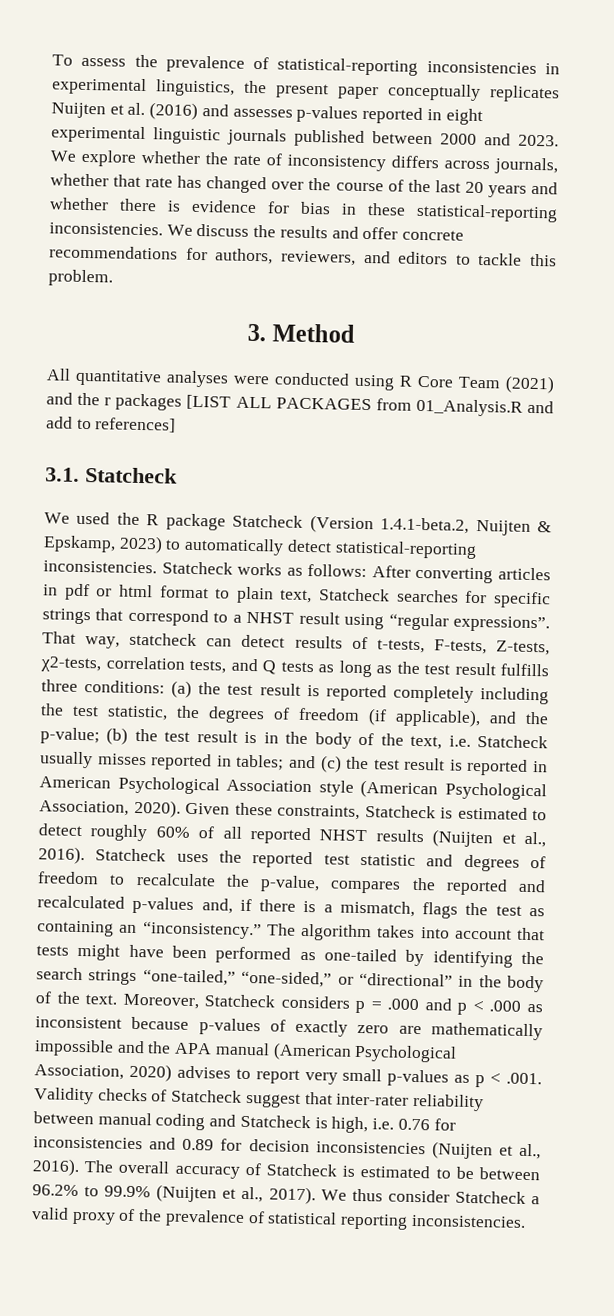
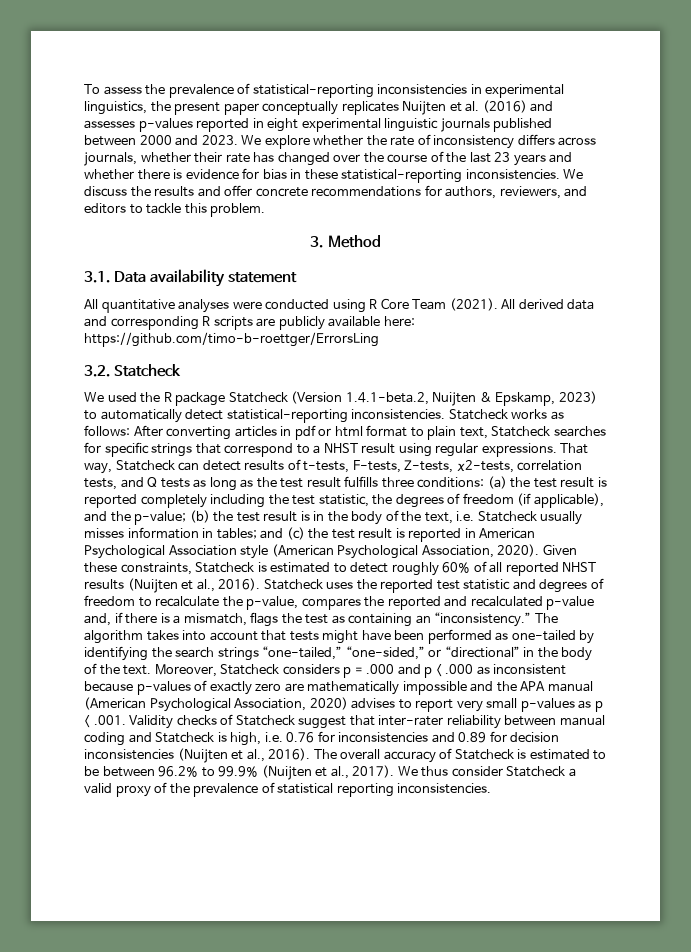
[113,174,142,187] that -> [194,152,223,163] their
[464,181,484,194] 20 -> [494,152,511,162] 23
(355, 333) none -> [84,269,297,287] // 3.1. Data availability statement
[505,375,555,394] [46,392,554,417] [46,416,177,433] [45,467,80,482] (2021) and the r packages [LIST ALL PACKAGES from 01_Analysis.R and add to references] // 3.1. -> [449,298,595,311] [84,316,415,330] [84,332,379,347] [84,365,110,377] (2021). All derived data and corresponding R scripts are publicly available here: https://github.com/timo-b-roettger/ErrorsLing // 3.2.
[388,613,551,633] “regular expressions”. -> [435,443,557,457] regular expressions.
[129,632,198,647] statcheck -> [115,460,175,471] Statcheck
[150,753,213,771] reported -> [127,527,199,539] information
[132,896,195,915] p-values -> [546,596,595,610] p-value

